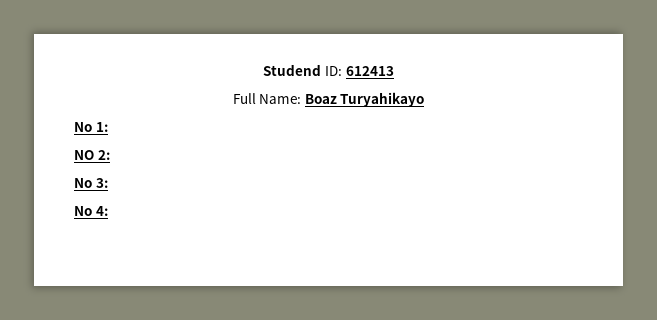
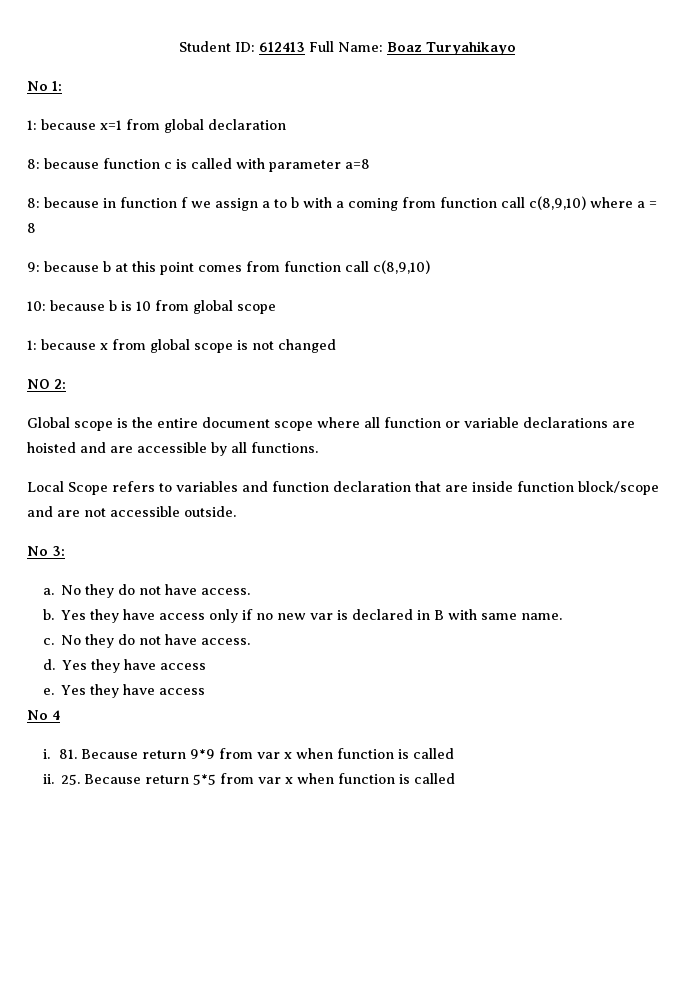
[263,64,322,76] Studend -> [178,41,231,52] Student
(394, 71) // -> (305, 47) none
[74,150,110,160] [74,178,108,188] [74,206,108,216] NO 2: // No 3: // No 4: -> [27,119,286,133] [27,158,370,172] [27,196,657,211] [27,223,36,233] [27,260,430,275] [27,300,276,314] [27,339,336,353] [27,379,66,389] [27,417,635,431] [27,442,318,456] [27,481,659,495] [27,506,236,517] [27,546,65,556] [43,584,251,598] [43,609,563,623] [43,634,251,648] [43,659,207,673] [43,684,206,698] [27,710,60,720] [43,748,455,759] [43,773,456,785] 1: because x=1 from global declaration // 8: because function c is called with parameter a=8 // 8: because in function f we assign a to b with a coming from function call c(8,9,10) where a = 8 // 9: because b at this point comes from function call c(8,9,10) // 10: because b is 10 from global scope // 1: because x from global scope is not changed // NO 2: // Global scope is the entire document scope where all function or variable declarations are hoisted and are accessible by all functions. // Local Scope refers to variables and function declaration that are inside function block/scope and are not accessible outside. // No 3: // a. No they do not have access. // b. Yes they have access only if no new var is declared in B with same name. // c. No they do not have access. // d. Yes they have access // e. Yes they have access // No 4 // i. 81. Because return 9*9 from var x when function is called // ii. 25. Because return 5*5 from var x when function is called

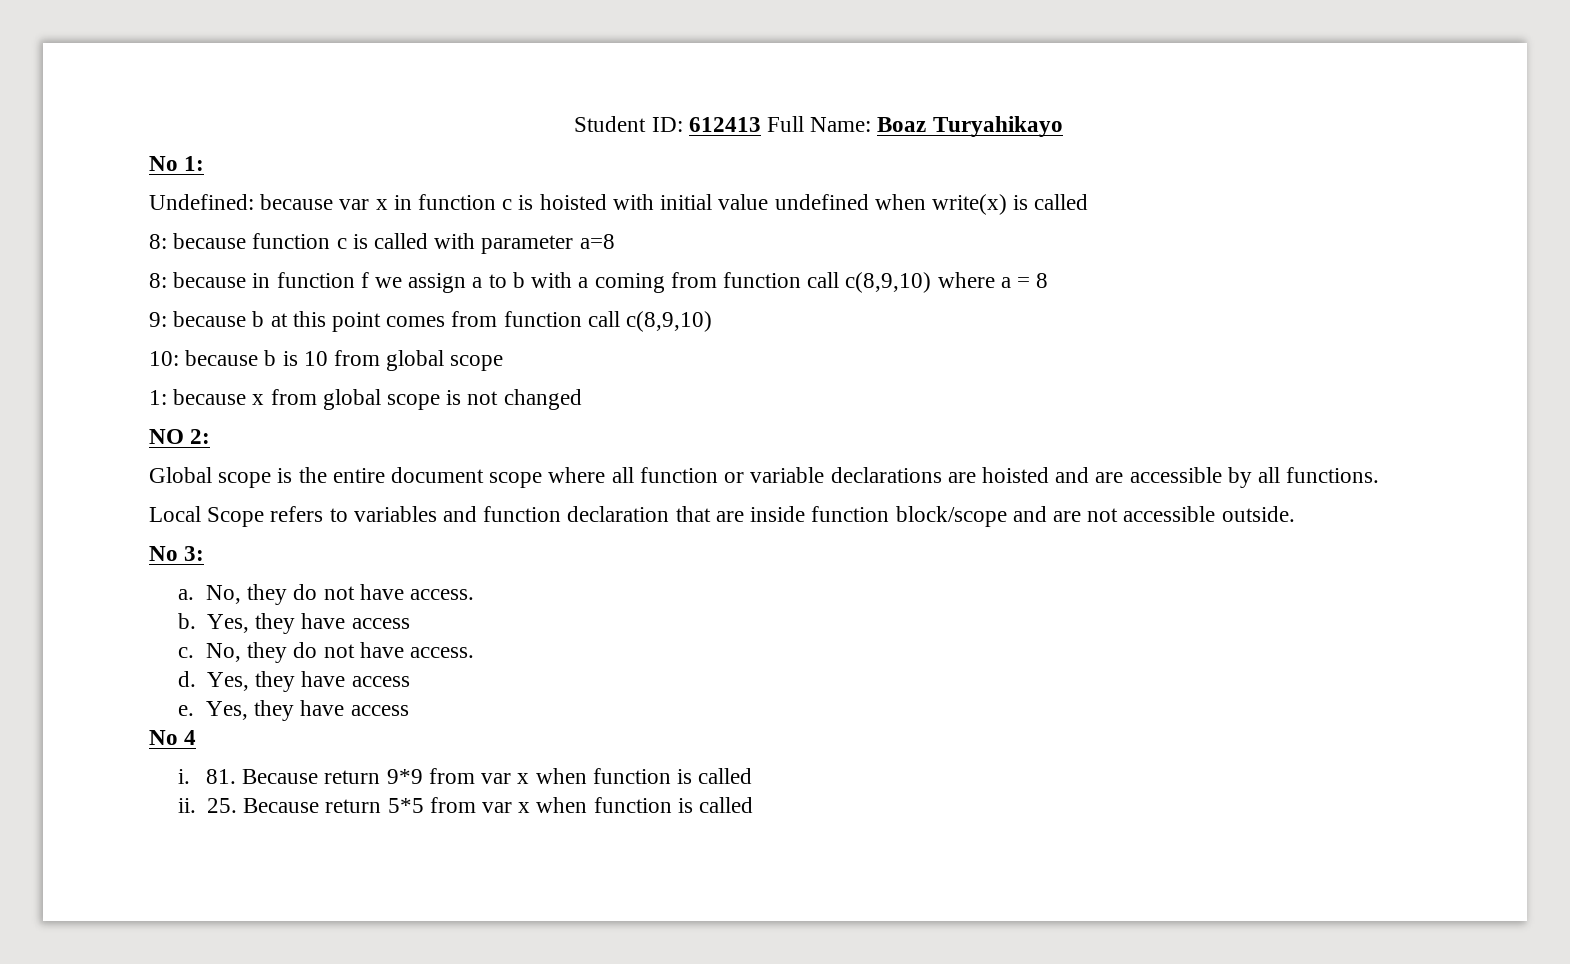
[27,119,286,133] 1: because x=1 from global declaration -> [149,194,1089,215] Undefined: because var x in function c is hoisted with initial value undefined when write(x) is called
[61,585,82,595] No -> [206,585,242,604] No,
[61,609,563,623] Yes they have access only if no new var is declared in B with same name. -> [207,613,410,634] Yes, they have access
[61,635,82,645] No -> [206,643,242,662] No,
[62,660,88,670] Yes -> [207,672,250,691] Yes,
[61,685,87,695] Yes -> [206,701,249,720] Yes,

